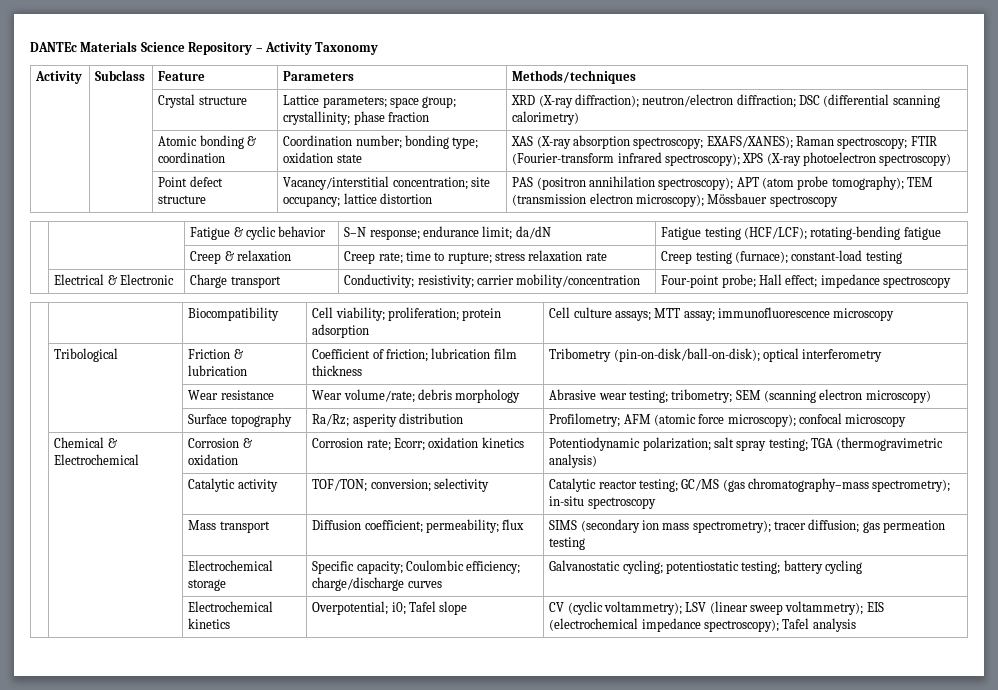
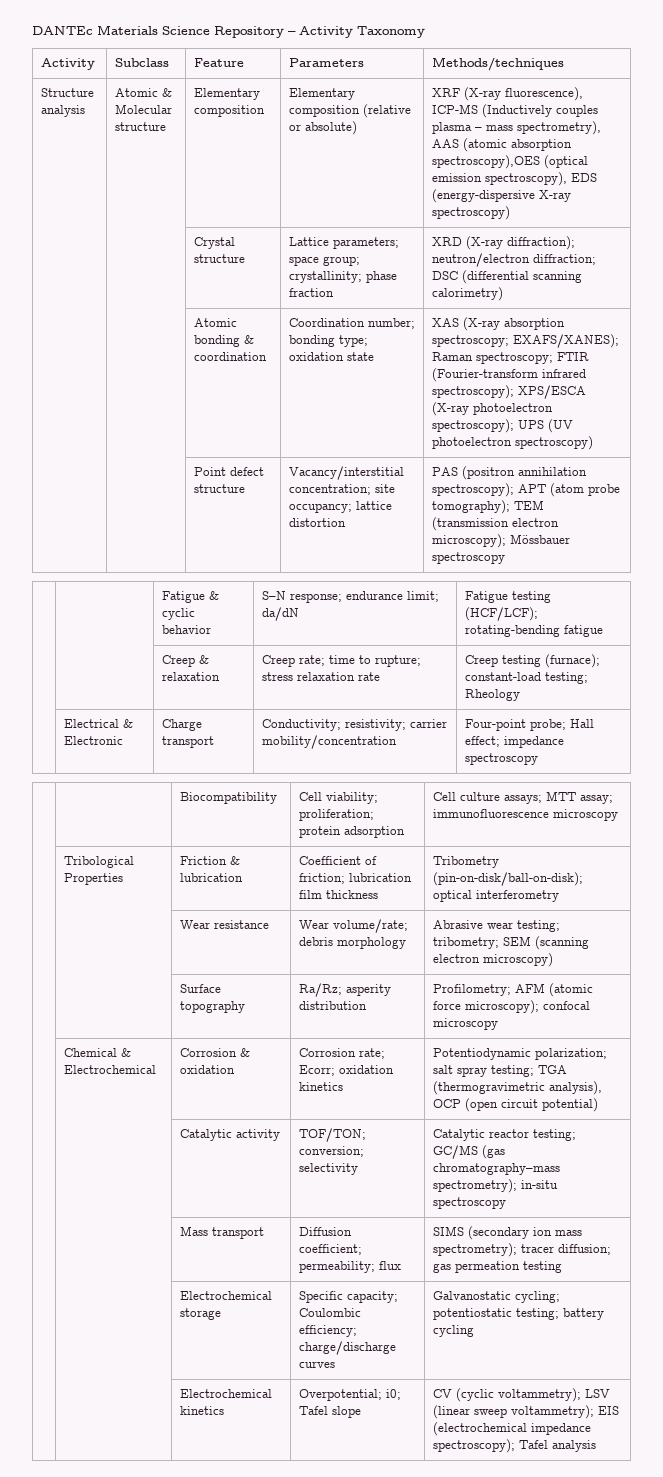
(637, 77) none -> [40,88,94,97] [40,105,85,117] [114,88,172,97] [114,104,172,114] [114,122,166,131] [193,88,260,100] [193,105,265,117] [288,88,355,100] [288,104,411,118] [288,121,357,135] [431,87,583,101] [431,104,598,118] [431,121,601,135] [431,138,572,152] [431,155,588,169] [431,172,597,186] [431,189,571,203] [431,206,510,220] // Structure analysis | Atomic & Molecular structure | Elementary composition | Elementary composition (relative or absolute) | XRF (X-ray fluorescence), ICP-MS (Inductively couples plasma – mass spectrometry), AAS (atomic absorption spectroscopy),OES (optical emission spectroscopy), EDS (energy-dispersive X-ray spectroscopy)
[742,153,764,163] XPS -> [517,385,586,399] XPS/ESCA
(877, 159) none -> [431,419,573,433] [431,437,512,449] spectroscopy); UPS (UV photoelectron
[865,251,902,264] testing -> [544,672,588,684] [464,689,520,701] testing; Rheology
(119, 355) none -> [63,873,123,885] Properties
[549,454,598,468] analysis) -> [548,1081,602,1095] [432,1098,598,1112] analysis), OCP (open circuit potential)

